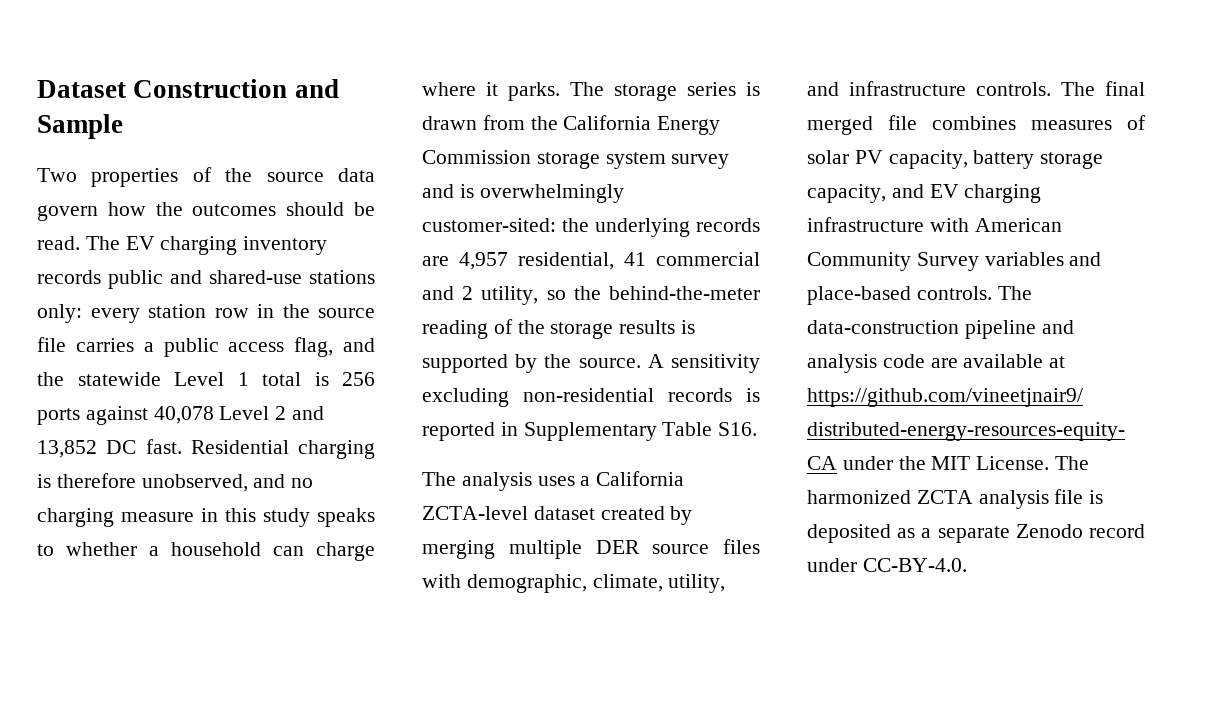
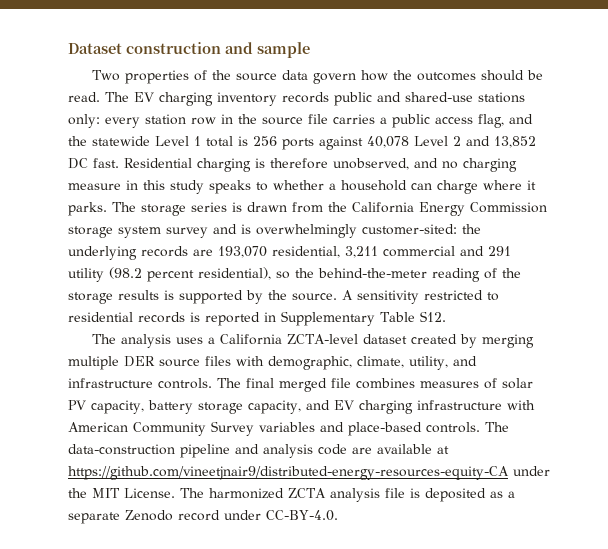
[133,79,339,98] [37,114,123,139] Construction and Sample -> [126,42,310,58] construction and sample
[459,252,760,270] [422,286,539,305] 4,957 residential, 41 commercial and 2 utility, -> [218,246,511,258] [68,267,271,282] 193,070 residential, 3,211 commercial and 291 utility (98.2 percent residential),
[422,388,654,407] excluding non-residential -> [424,290,499,301] [68,312,133,322] restricted to residential
[718,422,758,436] S16. -> [419,311,446,322] S12.

